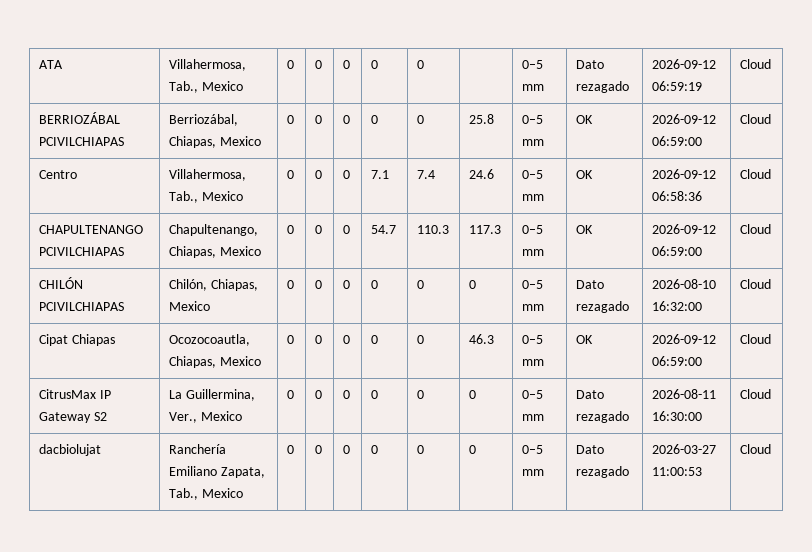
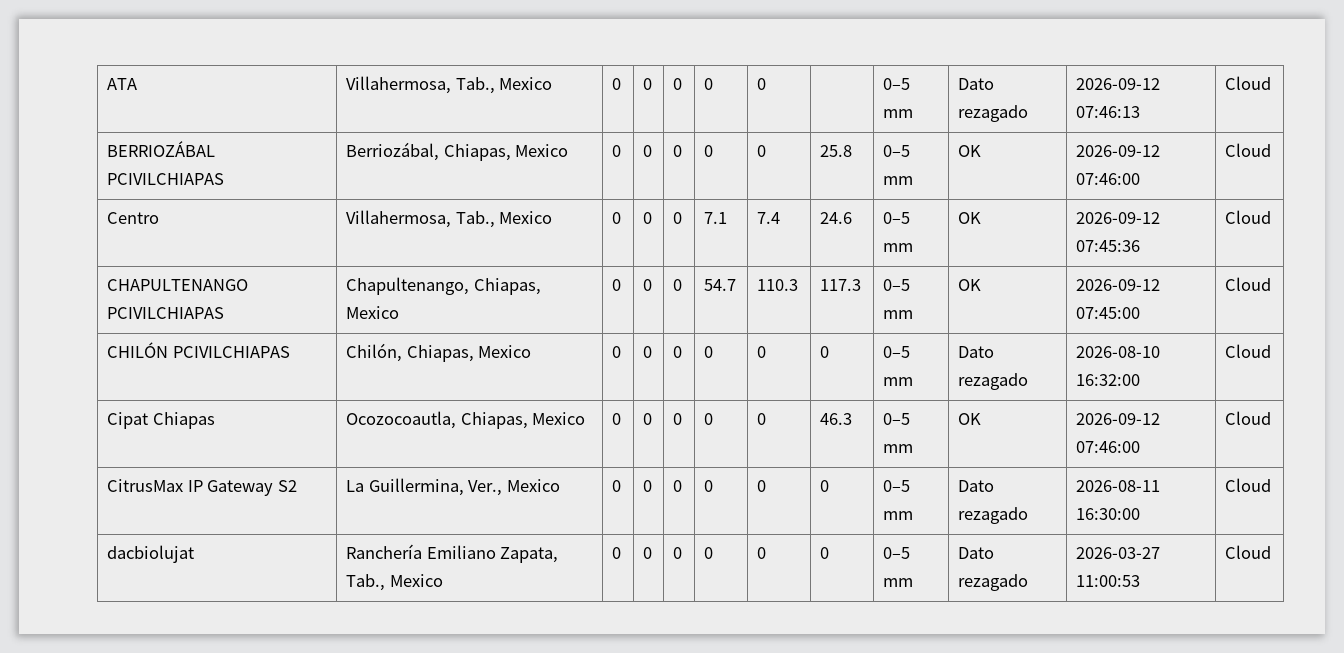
[651,81,702,91] 06:59:19 -> [1076,106,1141,118] 07:46:13
[651,136,702,146] 06:59:00 -> [1076,173,1141,185] 07:46:00
[651,191,702,201] 06:58:36 -> [1076,240,1141,252] 07:45:36
[651,246,702,256] 06:59:00 -> [1076,307,1141,319] 07:45:00
[651,356,702,366] 06:59:00 -> [1076,441,1141,453] 07:46:00

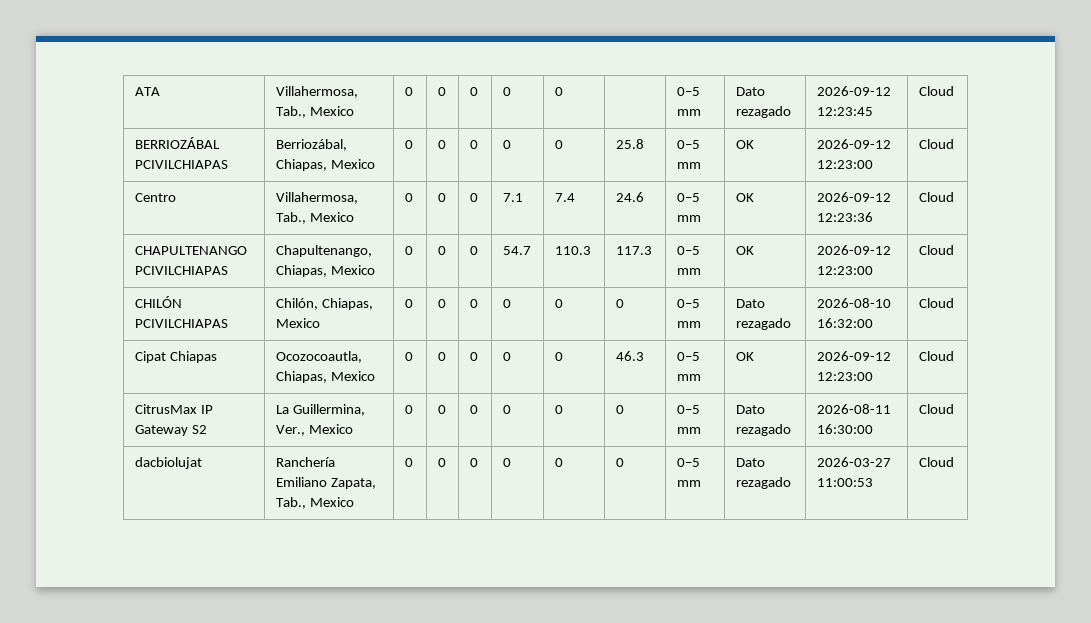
[1076,106,1141,118] 07:46:13 -> [816,107,873,116] 12:23:45
[1076,173,1141,185] 07:46:00 -> [816,160,873,169] 12:23:00
[1076,240,1141,252] 07:45:36 -> [816,212,873,222] 12:23:36
[1076,307,1141,319] 07:45:00 -> [816,266,873,275] 12:23:00
[1076,441,1141,453] 07:46:00 -> [816,372,873,381] 12:23:00

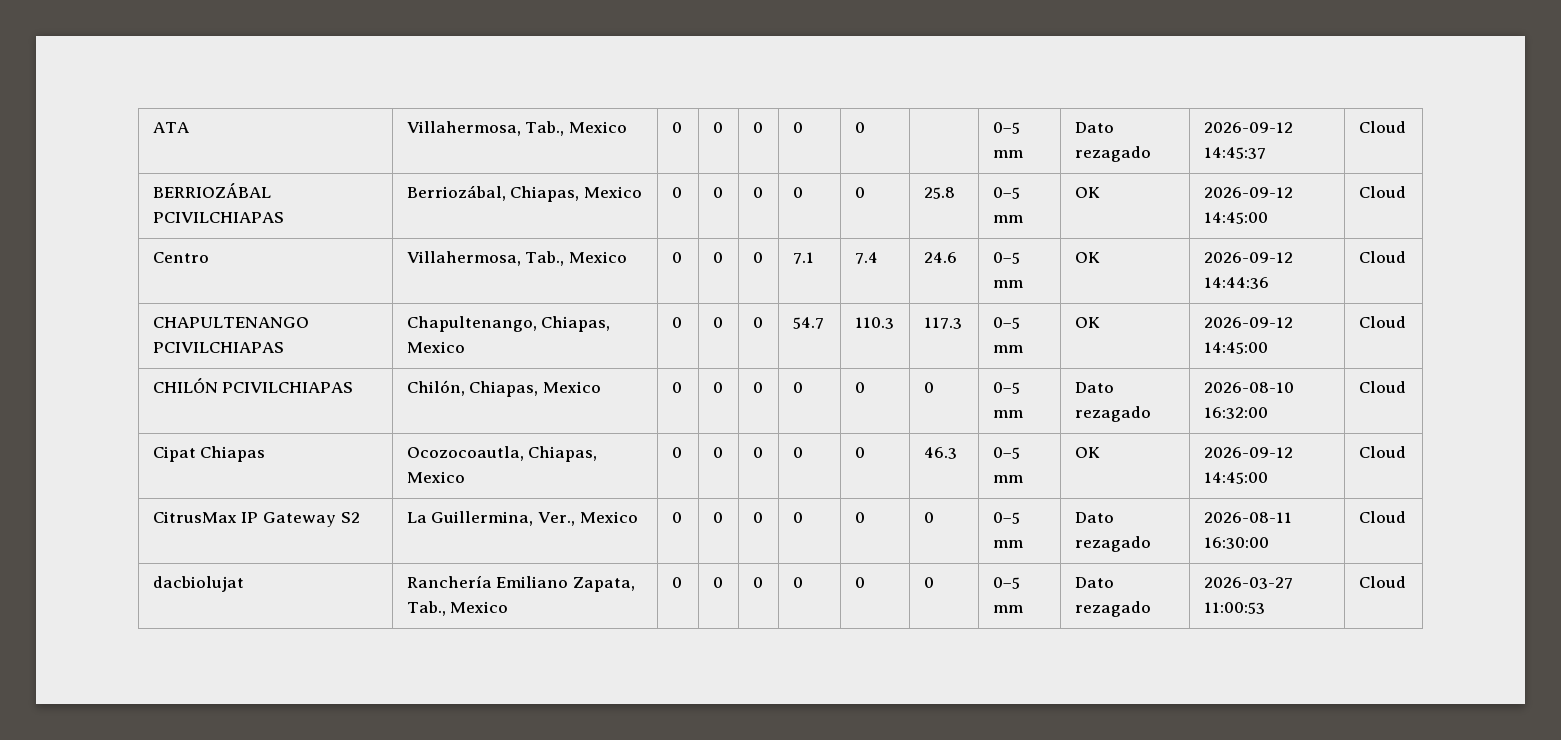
[816,107,873,116] 12:23:45 -> [1203,147,1266,159] 14:45:37
[816,160,873,169] 12:23:00 -> [1203,212,1268,224] 14:45:00
[816,212,873,222] 12:23:36 -> [1203,277,1269,289] 14:44:36
[816,266,873,275] 12:23:00 -> [1203,342,1268,354] 14:45:00
[816,372,873,381] 12:23:00 -> [1203,472,1268,484] 14:45:00

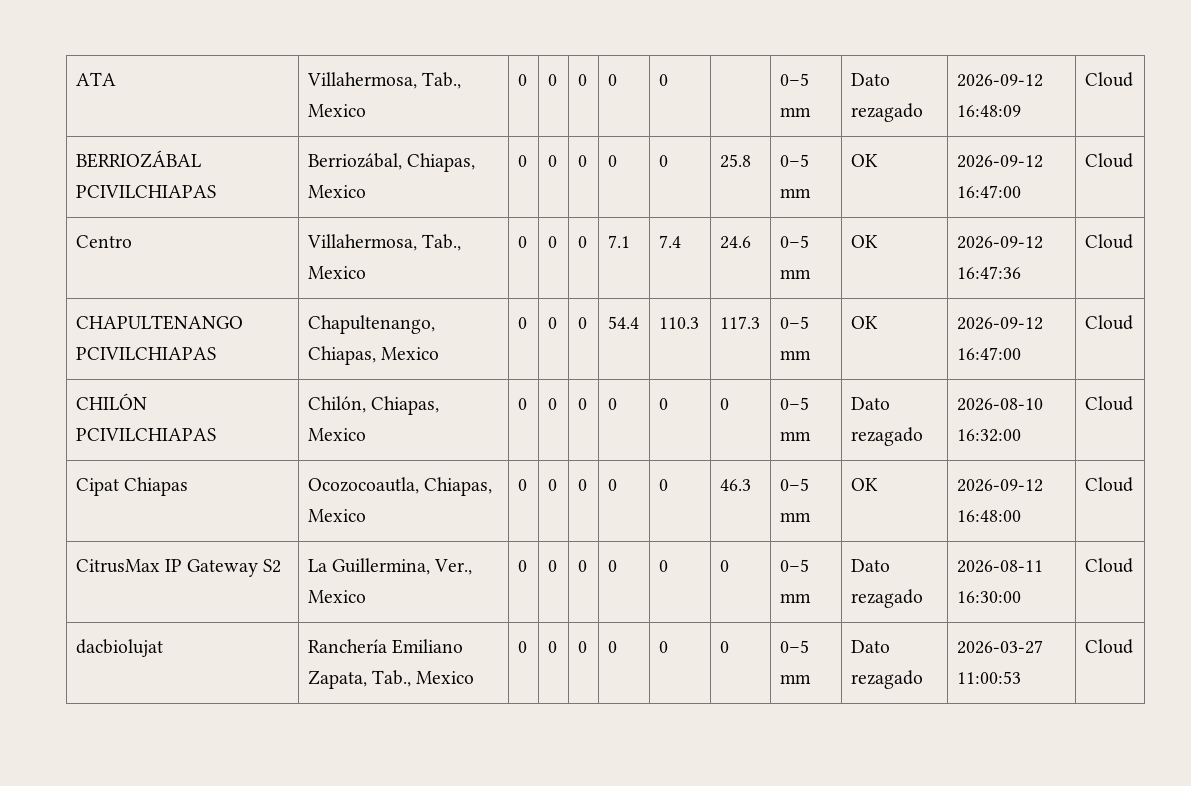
[1203,147,1266,159] 14:45:37 -> [956,105,1021,117] 16:48:09
[1203,212,1268,224] 14:45:00 -> [956,185,1021,198] 16:47:00
[1203,277,1269,289] 14:44:36 -> [956,266,1021,279] 16:47:36
[792,317,824,329] 54.7 -> [607,316,639,329] 54.4
[1203,342,1268,354] 14:45:00 -> [956,347,1021,360] 16:47:00
[1203,472,1268,484] 14:45:00 -> [956,510,1021,522] 16:48:00

